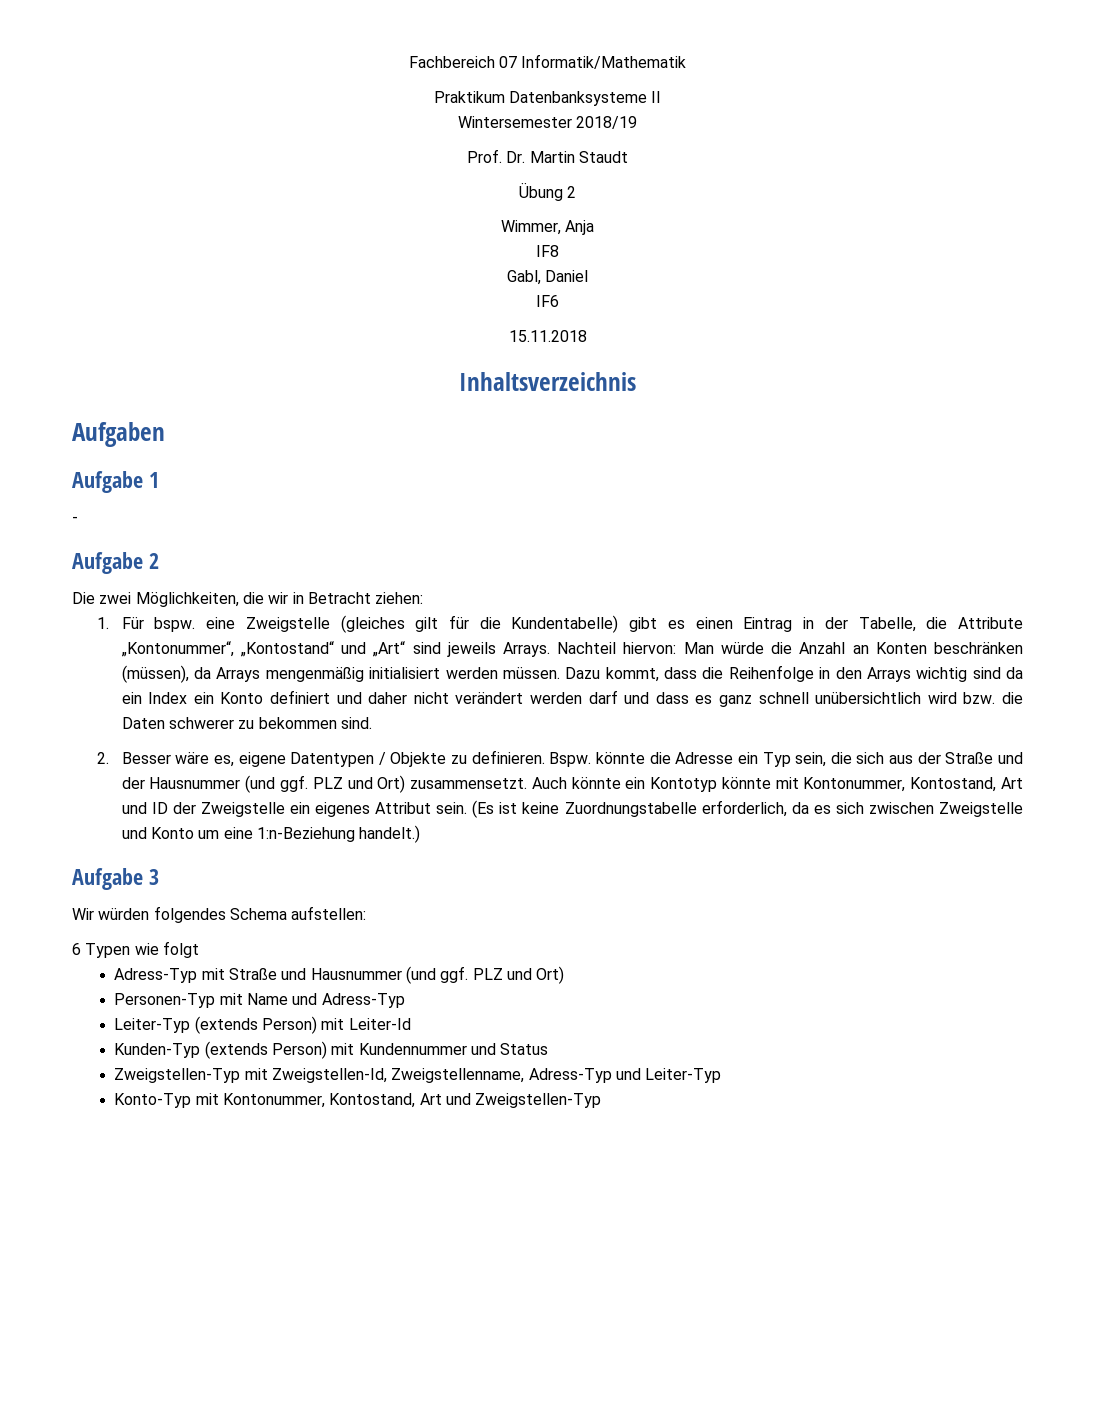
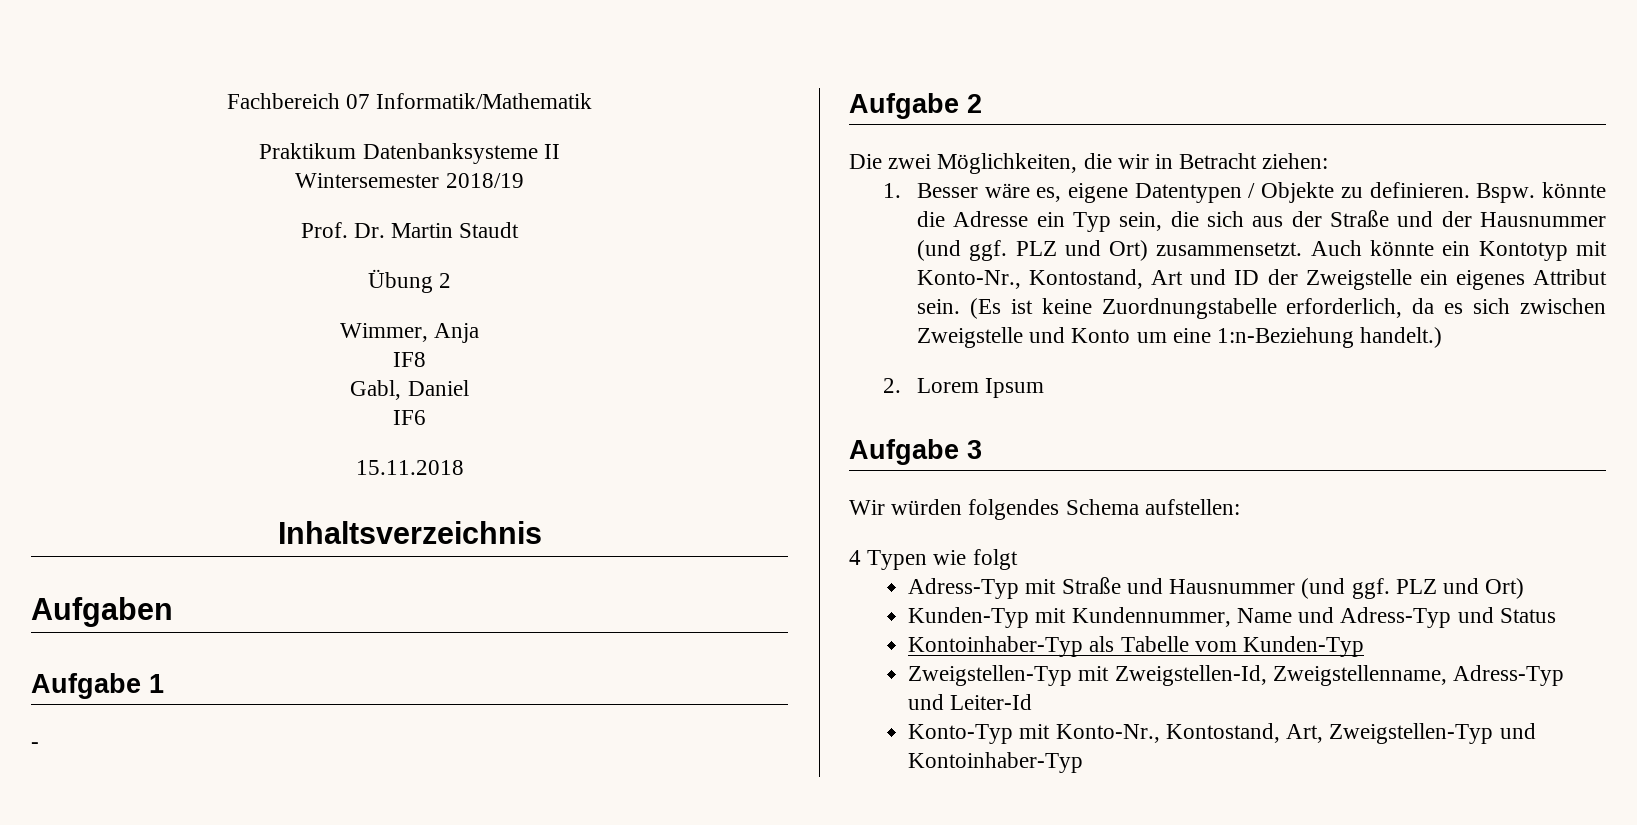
[121,615,1023,633] [120,641,1023,657] [121,665,1024,683] [121,690,1023,707] [121,717,372,729] [96,752,109,764] Für bspw. eine Zweigstelle (gleiches gilt für die Kundentabelle) gibt es einen Eintrag in der Tabelle, die Attribute „Kontonummer“, „Kontostand“ und „Art“ sind jeweils Arrays. Nachteil hiervon: Man würde die Anzahl an Konten beschränken (müssen), da Arrays mengenmäßig initialisiert werden müssen. Dazu kommt, dass die Reihenfolge in den Arrays wichtig sind da ein Index ein Konto definiert und daher nicht verändert werden darf und dass es ganz schnell unübersichtlich wird bzw. die Daten schwerer zu bekommen sind. // 2. -> (901, 190) none
[721,777,906,792] könnte mit Kontonummer, -> [1576,241,1607,256] [916,270,1021,289] mit Konto-Nr.,
(421, 834) none -> [882,378,1045,398] // 2. Lorem Ipsum
[72,943,81,955] 6 -> [849,550,861,565] 4
[114,993,243,1008] Personen-Typ mit -> [908,607,1231,628] Kunden-Typ mit Kundennummer,
[114,1016,411,1034] [114,1041,549,1059] // Leiter-Typ (extends Person) mit Leiter-Id // Kunden-Typ (extends Person) mit Kundennummer und Status -> [1457,607,1556,623] [908,636,1365,657] und Status // Kontoinhaber-Typ als Tabelle vom Kunden-Typ
[645,1068,722,1083] Leiter-Typ -> [950,694,1033,710] Leiter-Id
[223,1093,602,1108] Kontonummer, Kontostand, Art und Zweigstellen-Typ -> [1055,723,1536,744] [908,752,1084,773] Konto-Nr., Kontostand, Art, Zweigstellen-Typ und Kontoinhaber-Typ

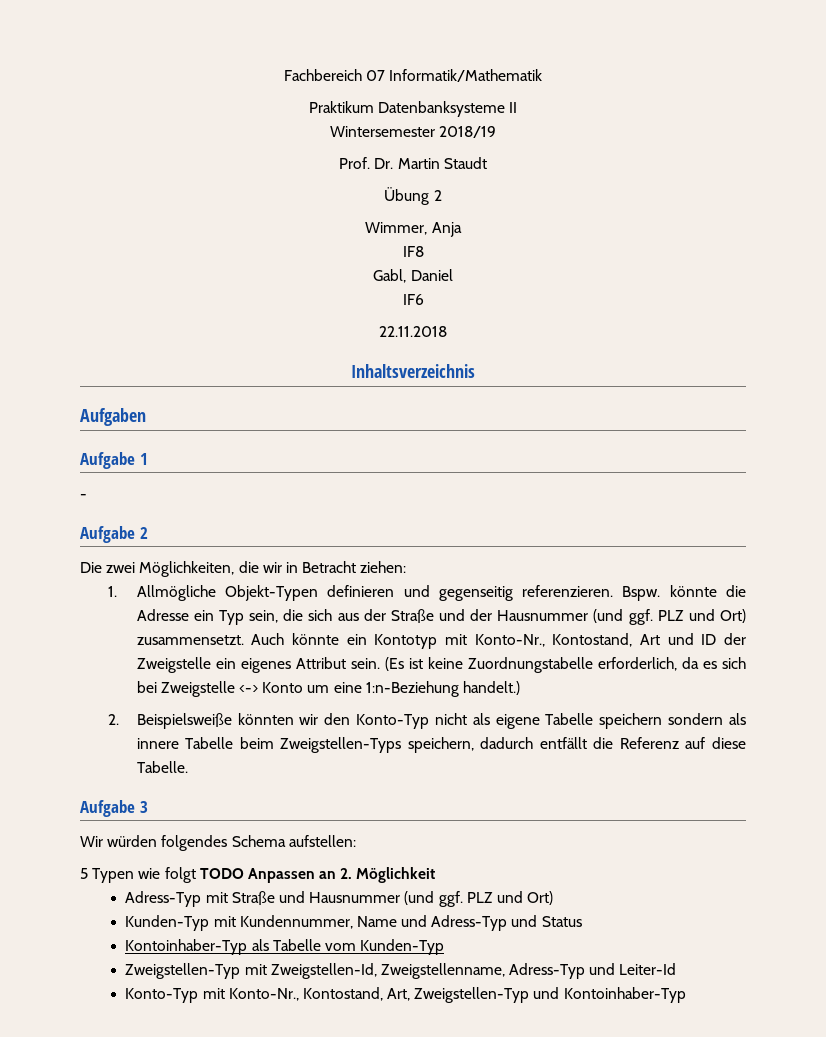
[355,460,464,475] 15.11.2018 -> [379,326,447,337] 22.11.2018
[916,182,1470,203] Besser wäre es, eigene Datentypen / Objekte zu definieren. -> [136,585,614,601] Allmögliche Objekt-Typen definieren und gegenseitig referenzieren.
[1520,298,1607,314] [916,327,1066,348] zwischen Zweigstelle und -> [136,681,259,697] bei Zweigstelle <->
[916,378,1045,398] Lorem Ipsum -> [136,713,746,729] [136,737,746,753] [136,761,188,773] Beispielsweiße könnten wir den Konto-Typ nicht als eigene Tabelle speichern sondern als innere Tabelle beim Zweigstellen-Typs speichern, dadurch entfällt die Referenz auf diese Tabelle.
[849,550,861,565] 4 -> [80,868,88,879] 5
(1018, 559) none -> [199,867,436,883] TODO Anpassen an 2. Möglichkeit

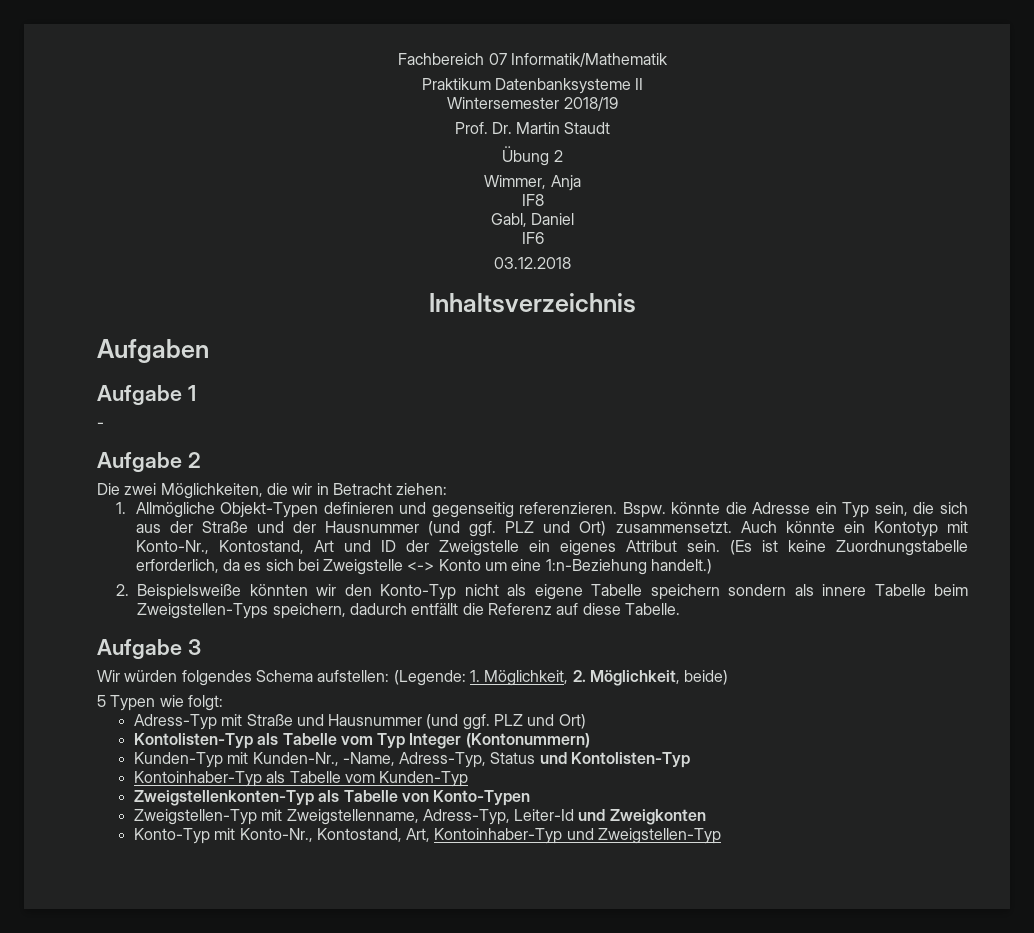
[379,326,447,337] 22.11.2018 -> [494,257,571,269] 03.12.2018
[80,867,436,883] // 5 Typen wie folgt TODO Anpassen an 2. Möglichkeit -> [393,670,729,686] [97,695,223,711] (Legende: 1. Möglichkeit, 2. Möglichkeit, beide) // 5 Typen wie folgt:
[125,915,582,931] Kunden-Typ mit Kundennummer, Name und Adress-Typ und Status -> [133,733,590,749] [133,752,691,768] Kontolisten-Typ als Tabelle vom Typ Integer (Kontonummern) // Kunden-Typ mit Kunden-Nr., -Name, Adress-Typ, Status und Kontolisten-Typ
[125,963,677,979] Zweigstellen-Typ mit Zweigstellen-Id, Zweigstellenname, Adress-Typ und Leiter-Id -> [133,790,531,806] [133,809,706,825] Zweigstellenkonten-Typ als Tabelle von Konto-Typen // Zweigstellen-Typ mit Zweigstellenname, Adress-Typ, Leiter-Id und Zweigkonten
[414,987,686,1003] Zweigstellen-Typ und Kontoinhaber-Typ -> [434,828,722,844] Kontoinhaber-Typ und Zweigstellen-Typ

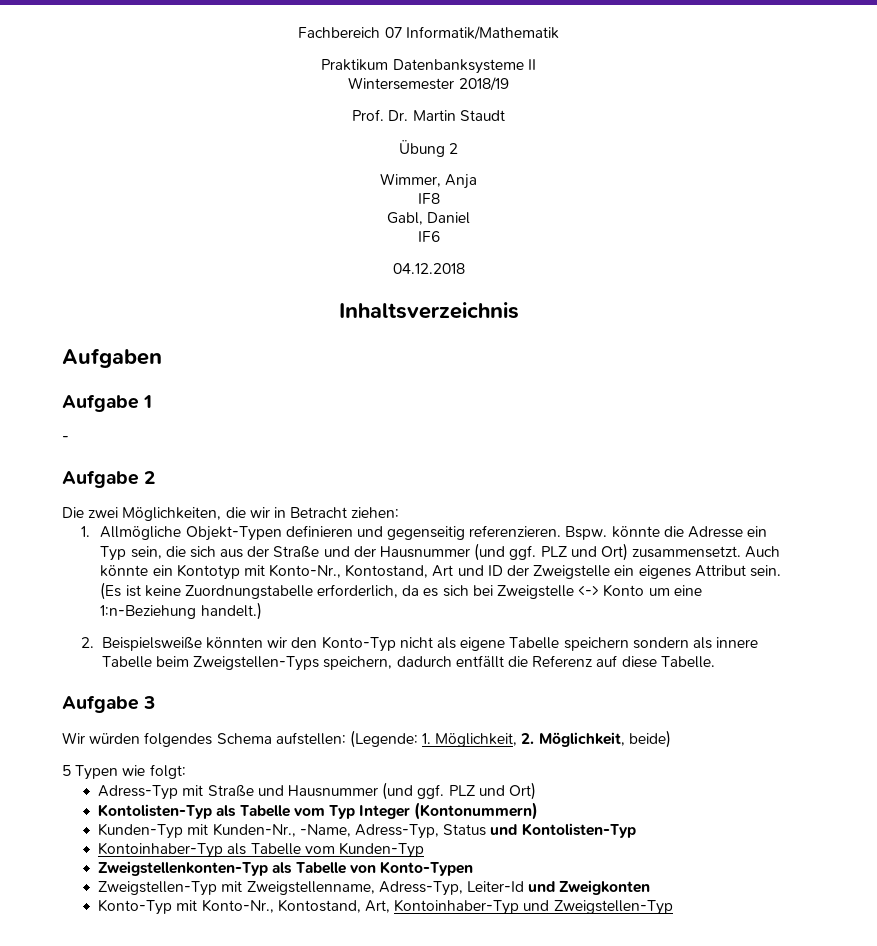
[494,257,571,269] 03.12.2018 -> [392,263,465,274] 04.12.2018

